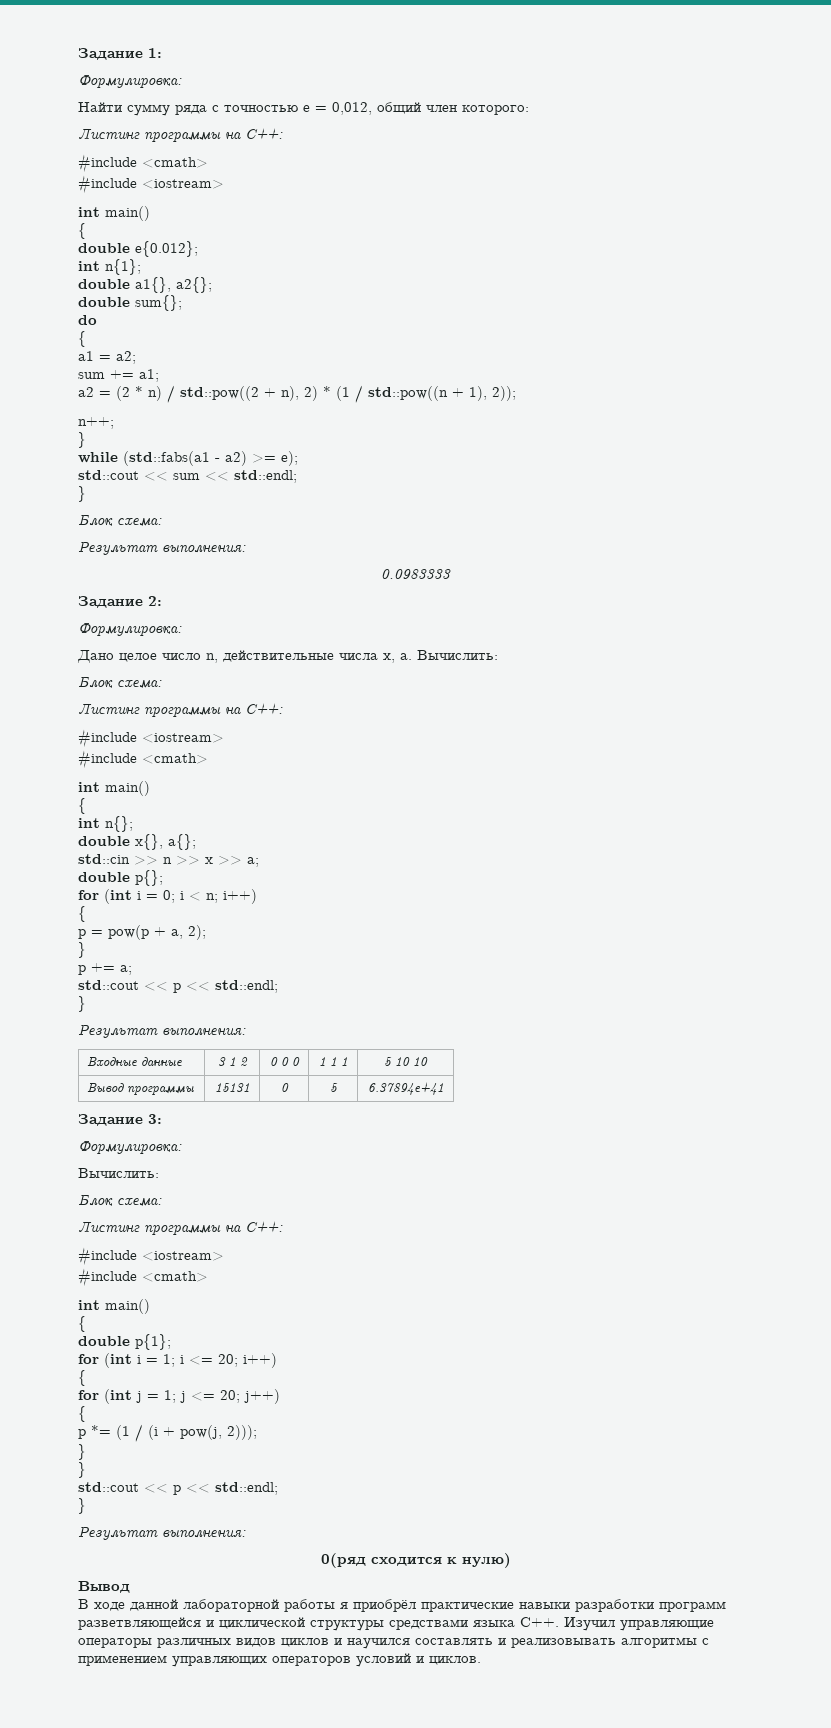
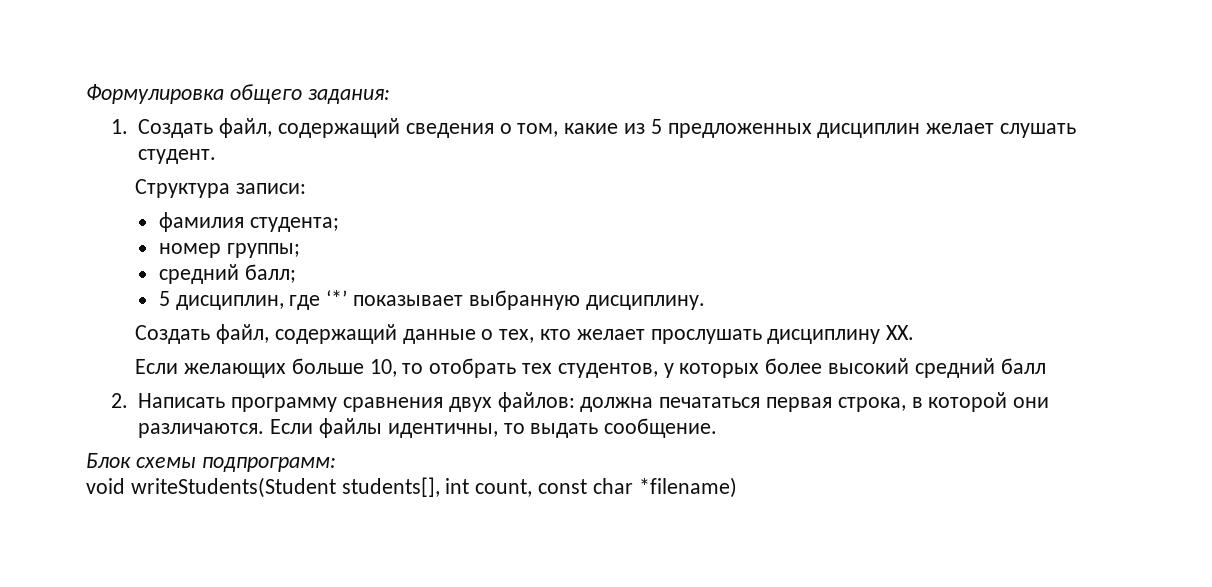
[78,48,162,60] [78,75,182,89] [78,102,529,116] [78,128,283,143] [78,154,208,173] [78,175,224,194] [78,206,150,221] [78,223,86,239] [78,241,198,257] [78,259,141,275] [78,277,212,293] [78,295,182,311] [78,315,97,325] [78,331,86,347] [78,351,136,364] [78,369,159,382] [78,385,516,403] [78,417,114,429] [78,432,86,448] [78,451,298,466] [78,470,297,483] [78,486,86,502] [78,515,162,527] [78,541,246,555] [381,569,451,579] [78,596,162,608] [78,623,182,637] [77,650,498,663] [78,677,162,689] [78,703,283,718] [78,729,224,748] [78,750,208,769] [78,781,150,796] [78,798,86,814] [78,816,133,832] [78,834,196,850] [78,854,259,867] [78,870,163,886] [78,889,257,904] [78,906,86,922] [78,925,206,940] [78,942,86,958] [78,963,132,975] [78,980,278,993] [78,996,86,1012] [78,1024,246,1038] [87,1057,183,1066] [217,1057,248,1066] [269,1057,300,1066] [318,1057,348,1066] [384,1057,428,1066] [87,1083,195,1095] [214,1083,250,1092] [280,1083,289,1092] [329,1083,338,1092] [367,1081,444,1095] [78,1114,162,1126] [78,1141,182,1155] [78,1168,159,1178] [78,1195,162,1207] [78,1221,283,1236] [78,1247,224,1266] [78,1268,208,1287] [78,1299,150,1314] [78,1316,86,1332] [78,1334,171,1350] [78,1353,277,1368] [78,1370,86,1386] [78,1389,280,1404] [78,1406,86,1422] [78,1424,257,1442] [78,1444,86,1460] [78,1462,86,1478] [78,1482,278,1495] [78,1498,86,1514] [78,1526,246,1540] [320,1553,511,1568] [78,1581,130,1593] [78,1599,726,1612] [78,1617,714,1631] [78,1637,709,1649] [78,1653,481,1667] Задание 1: // Формулировка: // Найти сумму ряда с точностью e = 0,012, общий член которого: // Листинг программы на C++: // #include <cmath> // #include <iostream> // int main() // { // double e{0.012}; // int n{1}; // double a1{}, a2{}; // double sum{}; // do // { // a1 = a2; // sum += a1; // a2 = (2 * n) / std::pow((2 + n), 2) * (1 / std::pow((n + 1), 2)); // n++; // } // while (std::fabs(a1 - a2) >= e); // std::cout << sum << std::endl; // } // Блок схема: // Результат выполнения: // 0.0983333 // Задание 2: // Формулировка: // Дано целое число n, действительные числа х, a. Вычислить: // Блок схема: // Листинг программы на C++: // #include <iostream> // #include <cmath> // int main() // { // int n{}; // double x{}, a{}; // std::cin >> n >> x >> a; // double p{}; // for (int i = 0; i < n; i++) // { // p = pow(p + a, 2); // } // p += a; // std::cout << p << std::endl; // } // Результат выполнения: // Входные данные | 3 1 2 | 0 0 0 | 1 1 1 | 5 10 10 // Вывод программы | 15131 | 0 | 5 | 6.37894e+41 // Задание 3: // Формулировка: // Вычислить: // Блок схема: // Листинг программы на C++: // #include <iostream> // #include <cmath> // int main() // { // double p{1}; // for (int i = 1; i <= 20; i++) // { // for (int j = 1; j <= 20; j++) // { // p *= (1 / (i + pow(j, 2))); // } // } // std::cout << p << std::endl; // } // Результат выполнения: // 0(ряд сходится к нулю) // Вывод // В ходе данной лабораторной работы я приобрёл практические навыки разработки программ разветвляющейся и циклической структуры средствами языка С++. Изучил управляющие операторы различных видов циклов и научился составлять и реализовывать алгоритмы с применением управляющих операторов условий и циклов. -> [86,84,390,104] [110,118,1076,138] [138,149,217,164] [135,179,306,198] [158,212,339,232] [158,243,300,258] [158,264,296,284] [158,290,705,310] [135,324,915,344] [135,358,1046,378] [110,392,1050,412] [138,418,718,438] [86,453,336,472] [86,477,737,498] Формулировка общего задания: // 1. Создать файл, содержащий сведения о том, какие из 5 предложенных дисциплин желает слушать студент. // Структура записи: // фамилия студента; // номер группы; // средний балл; // 5 дисциплин, где ‘*’ показывает выбранную дисциплину. // Создать файл, содержащий данные о тех, кто желает прослушать дисциплину ХХ. // Если желающих больше 10, то отобрать тех студентов, у которых более высокий средний балл // 2. Написать программу сравнения двух файлов: должна печататься первая строка, в которой они различаются. Если файлы идентичны, то выдать сообщение. // Блок схемы подпрограмм: // void writeStudents(Student students[], int count, const char *filename)

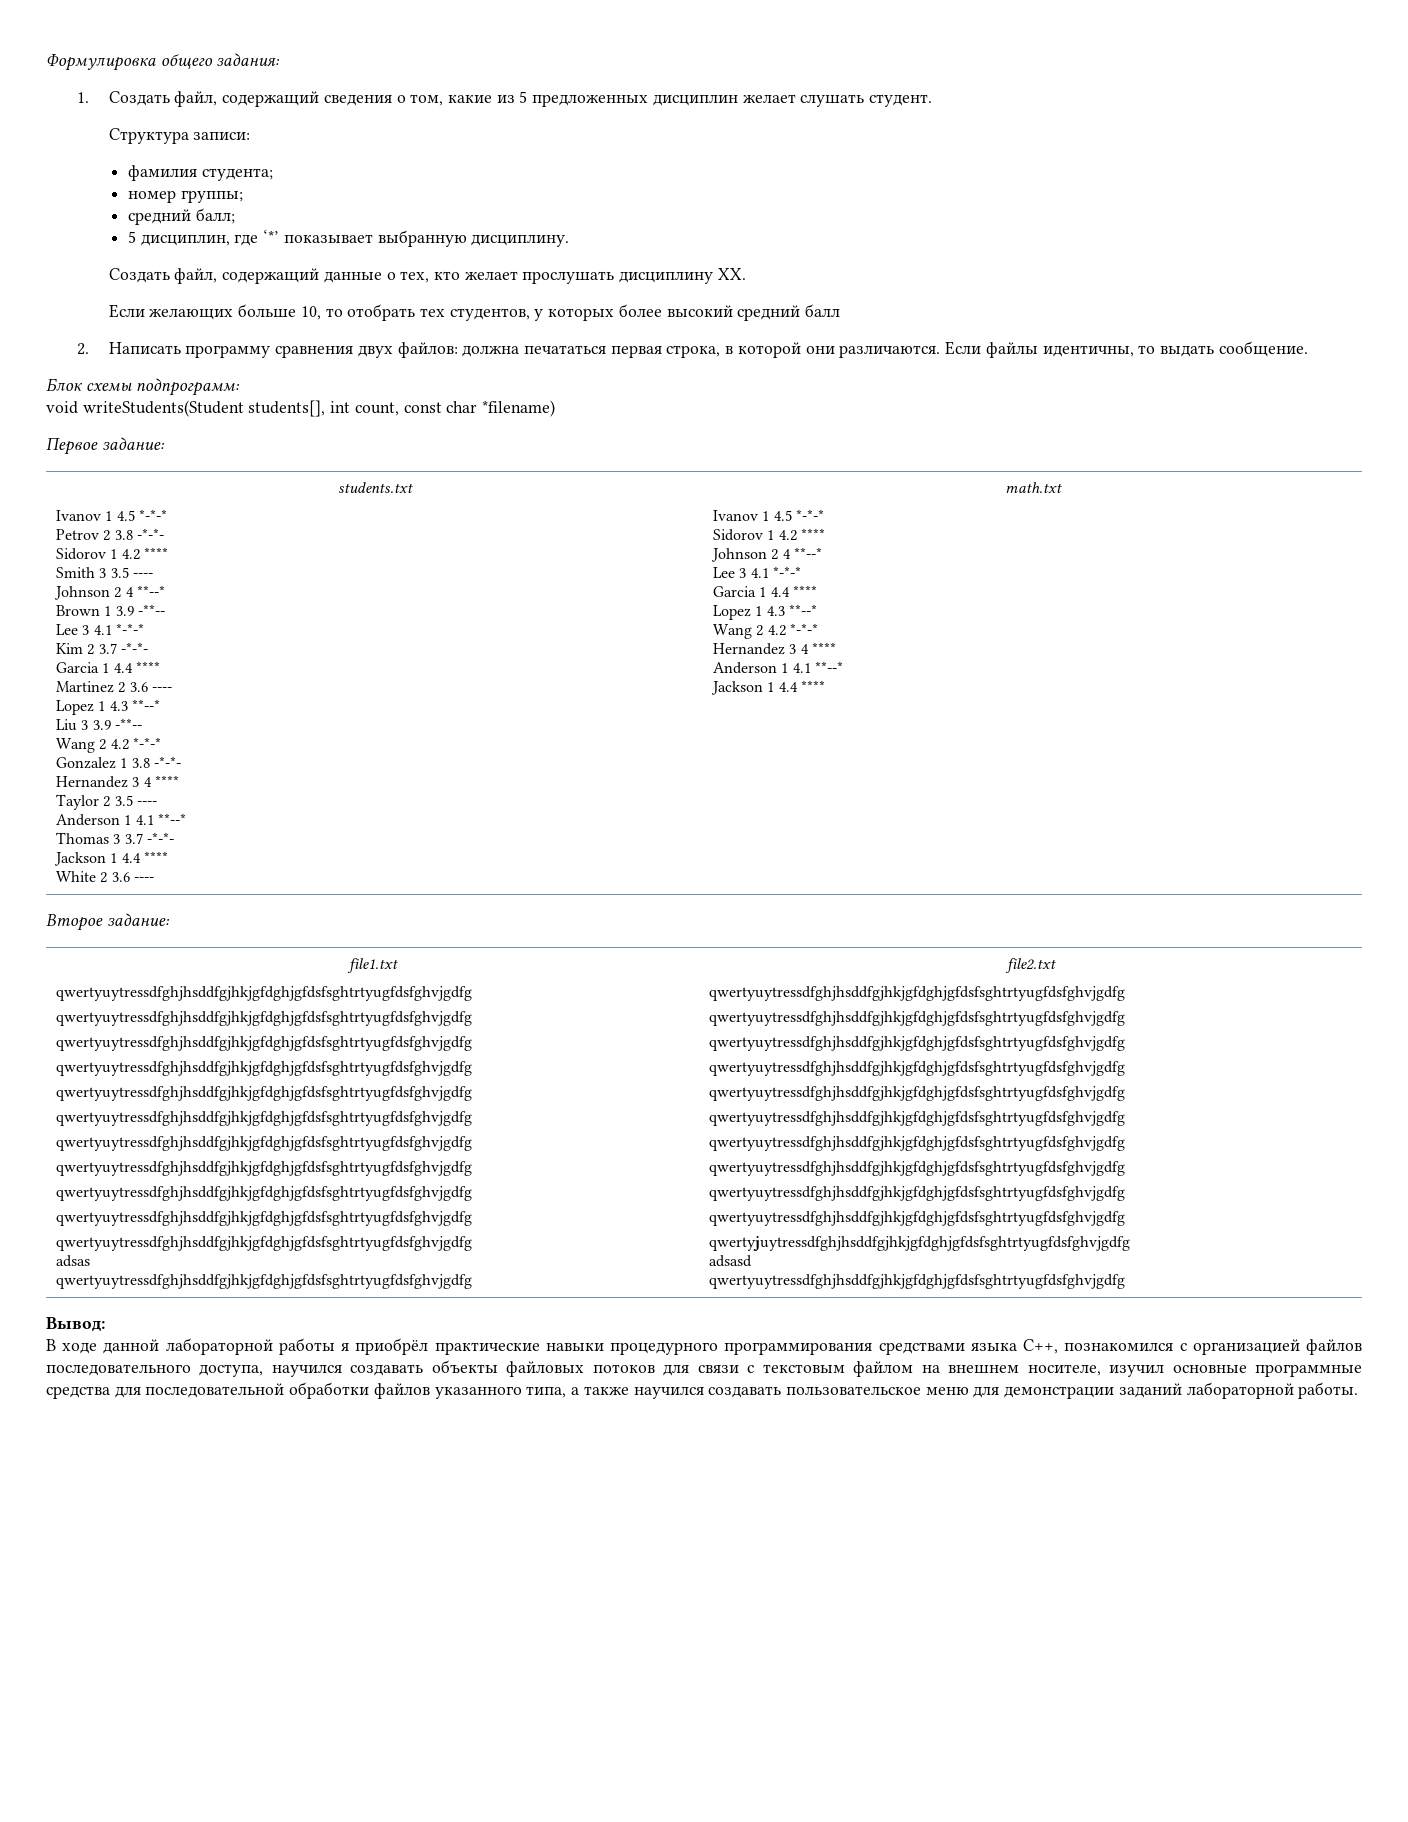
(737, 487) none -> [46,437,165,455] [338,482,413,493] [55,509,167,521] [55,528,164,541] [55,547,168,560] [55,567,153,578] [53,585,165,600] [55,604,165,616] [55,623,144,635] [55,642,148,655] [55,661,160,673] [55,681,172,693] [55,699,160,715] [55,718,142,731] [55,737,161,753] [55,756,181,769] [55,775,179,788] [55,794,157,810] [55,813,186,826] [55,832,174,844] [53,851,168,866] [55,871,154,883] [1004,482,1062,493] [712,509,824,521] [712,528,825,541] [710,547,822,562] [712,566,801,578] [712,585,817,597] [712,604,817,620] [712,623,818,639] [712,642,836,655] [712,661,843,674] [710,680,825,695] [46,913,170,931] [347,958,398,973] [55,986,472,1001] [55,1011,472,1026] [55,1036,472,1051] [55,1061,472,1076] [55,1086,472,1101] [55,1111,472,1126] [55,1136,472,1151] [55,1161,472,1176] [55,1186,472,1201] [55,1211,472,1226] [55,1236,472,1251] [55,1255,90,1267] [55,1274,472,1289] [1004,958,1056,973] [708,986,1125,1001] [708,1011,1125,1026] [708,1036,1125,1051] [708,1061,1125,1076] [708,1086,1125,1101] [708,1111,1125,1126] [708,1136,1125,1151] [708,1161,1125,1176] [708,1186,1125,1201] [708,1211,1125,1226] [708,1236,1130,1251] [708,1255,752,1267] [708,1274,1125,1289] [46,1317,105,1332] [46,1338,1363,1355] [46,1360,1363,1377] [46,1382,1359,1399] // Первое задание: // students.txt // Ivanov 1 4.5 *-*-* // Petrov 2 3.8 -*-*- // Sidorov 1 4.2 **** // Smith 3 3.5 ---- // Johnson 2 4 **--* // Brown 1 3.9 -**-- // Lee 3 4.1 *-*-* // Kim 2 3.7 -*-*- // Garcia 1 4.4 **** // Martinez 2 3.6 ---- // Lopez 1 4.3 **--* // Liu 3 3.9 -**-- // Wang 2 4.2 *-*-* // Gonzalez 1 3.8 -*-*- // Hernandez 3 4 **** // Taylor 2 3.5 ---- // Anderson 1 4.1 **--* // Thomas 3 3.7 -*-*- // Jackson 1 4.4 **** // White 2 3.6 ---- | math.txt // Ivanov 1 4.5 *-*-* // Sidorov 1 4.2 **** // Johnson 2 4 **--* // Lee 3 4.1 *-*-* // Garcia 1 4.4 **** // Lopez 1 4.3 **--* // Wang 2 4.2 *-*-* // Hernandez 3 4 **** // Anderson 1 4.1 **--* // Jackson 1 4.4 **** // Второе задание: // file1.txt // qwertyuytressdfghjhsddfgjhkjgfdghjgfdsfsghtrtyugfdsfghvjgdfg // qwertyuytressdfghjhsddfgjhkjgfdghjgfdsfsghtrtyugfdsfghvjgdfg // qwertyuytressdfghjhsddfgjhkjgfdghjgfdsfsghtrtyugfdsfghvjgdfg // qwertyuytressdfghjhsddfgjhkjgfdghjgfdsfsghtrtyugfdsfghvjgdfg // qwertyuytressdfghjhsddfgjhkjgfdghjgfdsfsghtrtyugfdsfghvjgdfg // qwertyuytressdfghjhsddfgjhkjgfdghjgfdsfsghtrtyugfdsfghvjgdfg // qwertyuytressdfghjhsddfgjhkjgfdghjgfdsfsghtrtyugfdsfghvjgdfg // qwertyuytressdfghjhsddfgjhkjgfdghjgfdsfsghtrtyugfdsfghvjgdfg // qwertyuytressdfghjhsddfgjhkjgfdghjgfdsfsghtrtyugfdsfghvjgdfg // qwertyuytressdfghjhsddfgjhkjgfdghjgfdsfsghtrtyugfdsfghvjgdfg // qwertyuytressdfghjhsddfgjhkjgfdghjgfdsfsghtrtyugfdsfghvjgdfg // adsas // qwertyuytressdfghjhsddfgjhkjgfdghjgfdsfsghtrtyugfdsfghvjgdfg | file2.txt // qwertyuytressdfghjhsddfgjhkjgfdghjgfdsfsghtrtyugfdsfghvjgdfg // qwertyuytressdfghjhsddfgjhkjgfdghjgfdsfsghtrtyugfdsfghvjgdfg // qwertyuytressdfghjhsddfgjhkjgfdghjgfdsfsghtrtyugfdsfghvjgdfg // qwertyuytressdfghjhsddfgjhkjgfdghjgfdsfsghtrtyugfdsfghvjgdfg // qwertyuytressdfghjhsddfgjhkjgfdghjgfdsfsghtrtyugfdsfghvjgdfg // qwertyuytressdfghjhsddfgjhkjgfdghjgfdsfsghtrtyugfdsfghvjgdfg // qwertyuytressdfghjhsddfgjhkjgfdghjgfdsfsghtrtyugfdsfghvjgdfg // qwertyuytressdfghjhsddfgjhkjgfdghjgfdsfsghtrtyugfdsfghvjgdfg // qwertyuytressdfghjhsddfgjhkjgfdghjgfdsfsghtrtyugfdsfghvjgdfg // qwertyuytressdfghjhsddfgjhkjgfdghjgfdsfsghtrtyugfdsfghvjgdfg // qwertyjuytressdfghjhsddfgjhkjgfdghjgfdsfsghtrtyugfdsfghvjgdfg // adsasd // qwertyuytressdfghjhsddfgjhkjgfdghjgfdsfsghtrtyugfdsfghvjgdfg // Вывод: // В ходе данной лабораторной работы я приобрёл практические навыки процедурного программирования средствами языка С++, познакомился с организацией файлов последовательного доступа, научился создавать объекты файловых потоков для связи с текстовым файлом на внешнем носителе, изучил основные программные средства для последовательной обработки файлов указанного типа, а также научился создавать пользовательское меню для демонстрации заданий лабораторной работы.

